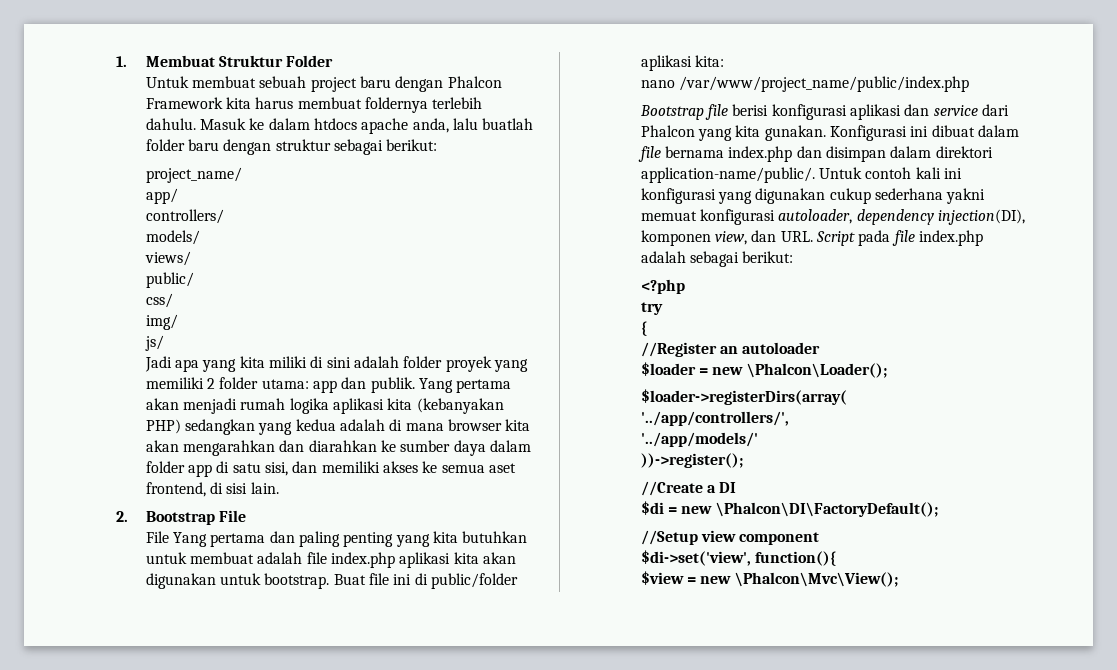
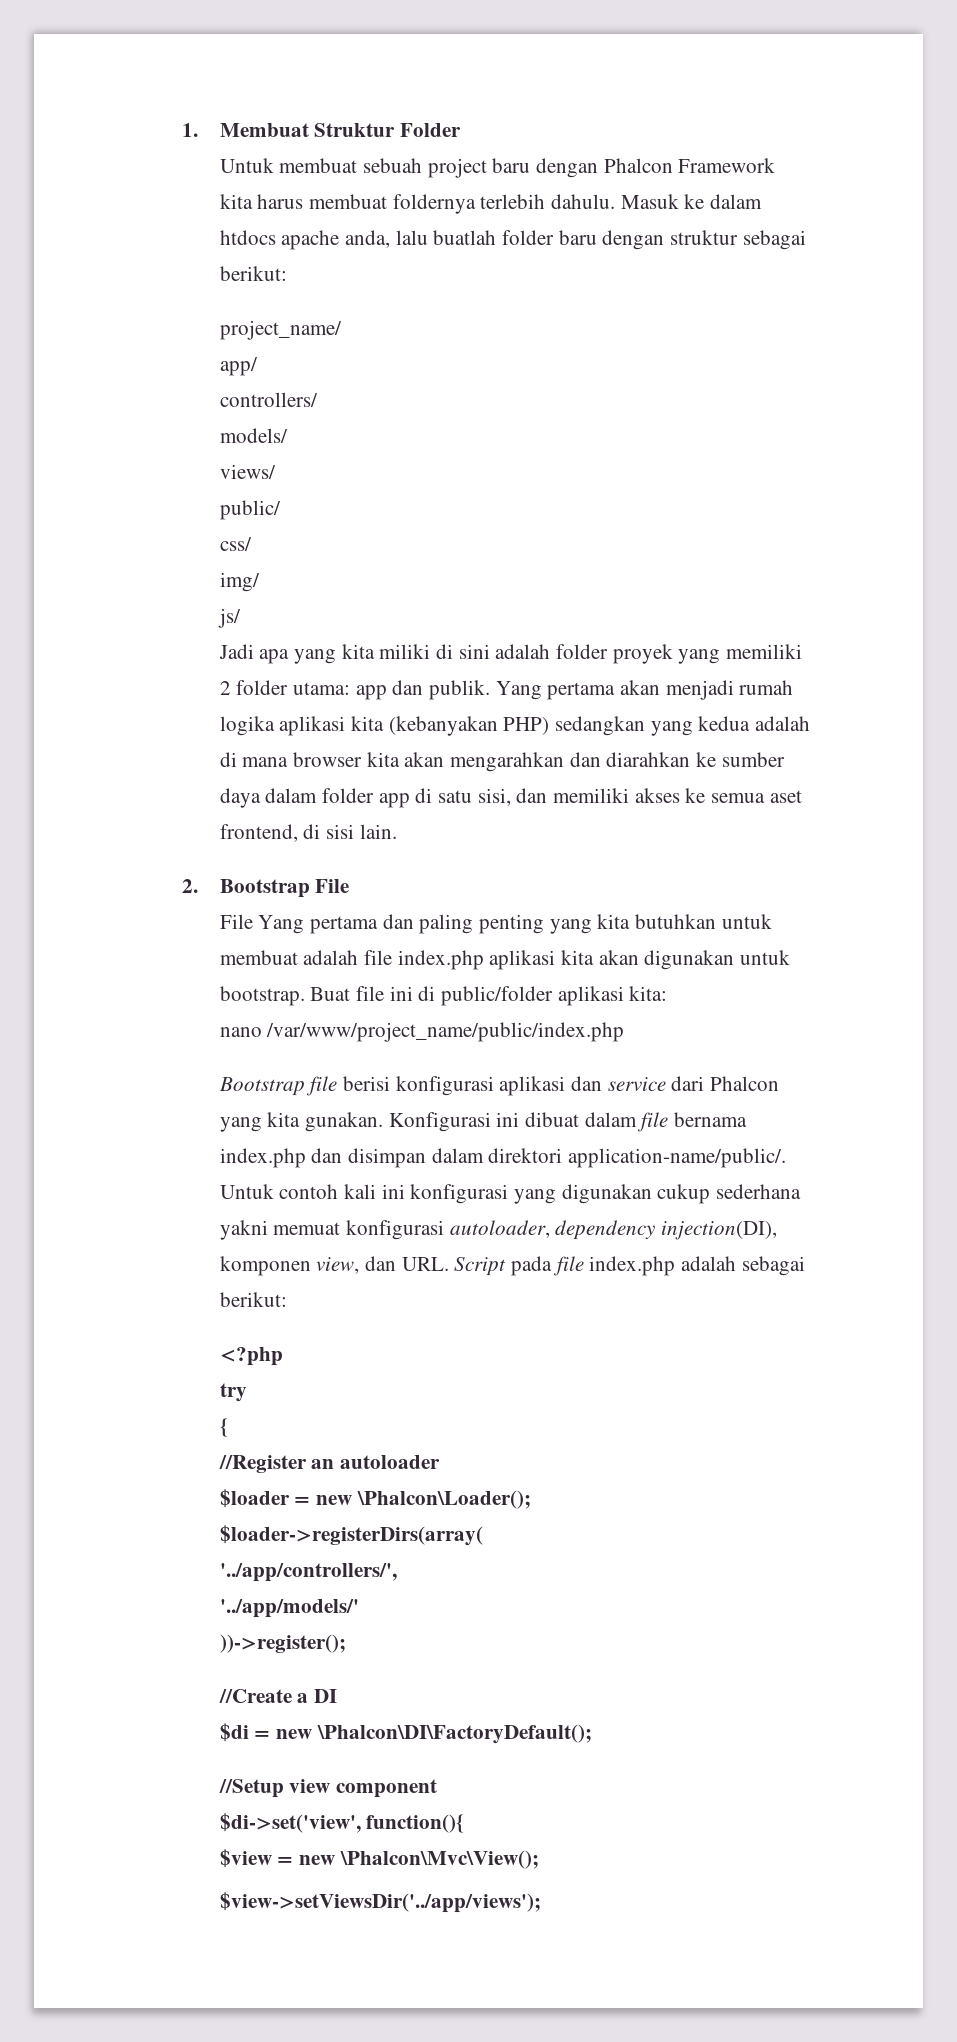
(898, 579) none -> [219,1892,541,1913] // $view->setViewsDir('../app/views');

